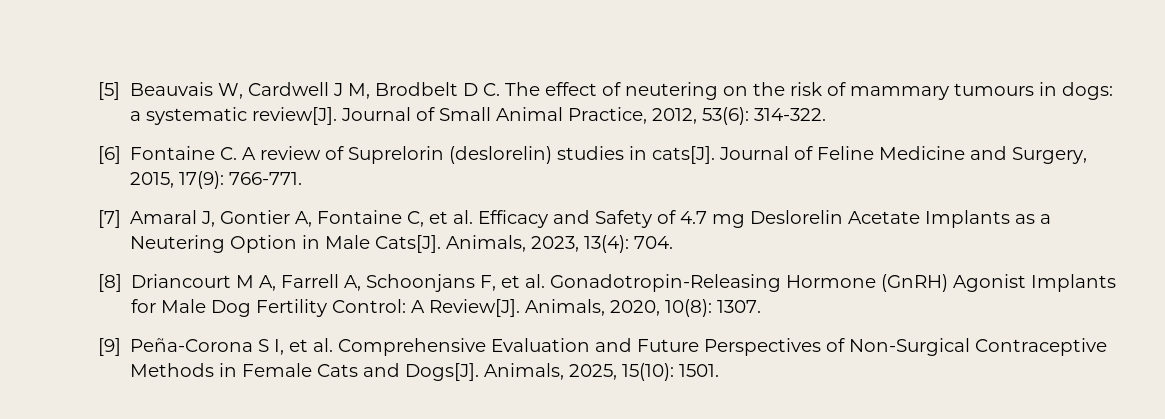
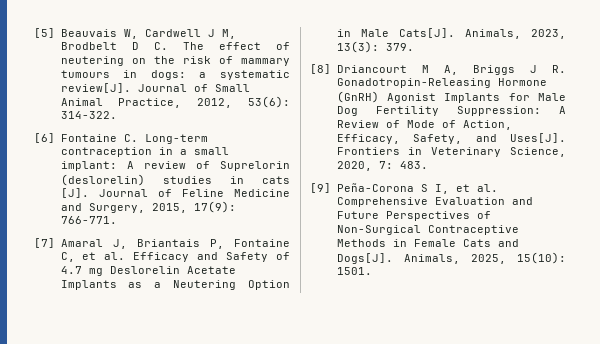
(238, 153) none -> [144,134,208,144] [60,147,229,157] [60,161,117,171] Long-term contraception in a small implant:
[652,146,716,164] cats[J]. -> [262,176,290,184] [60,188,89,198] cats [J].
[220,210,313,227] Gontier A, -> [136,239,224,249] Briantais P,
[584,235,674,253] 13(4): 704. -> [336,41,414,53] 13(3): 379.
[281,274,546,292] Farrell A, Schoonjans F, et al. -> [472,65,566,75] Briggs J R.
[332,299,762,317] Control: A Review[J]. Animals, 2020, 10(8): 1307. -> [456,106,566,116] [336,120,512,130] [336,133,566,144] [336,147,566,157] [336,161,428,171] Suppression: A Review of Mode of Action, Efficacy, Safety, and Uses[J]. Frontiers in Veterinary Science, 2020, 7: 483.

